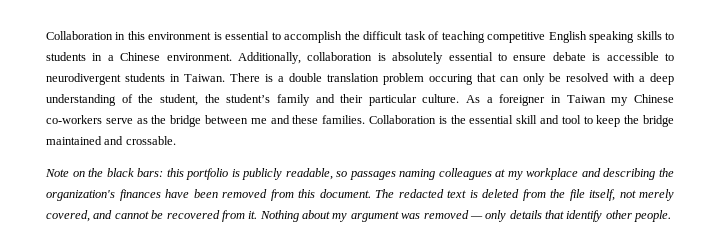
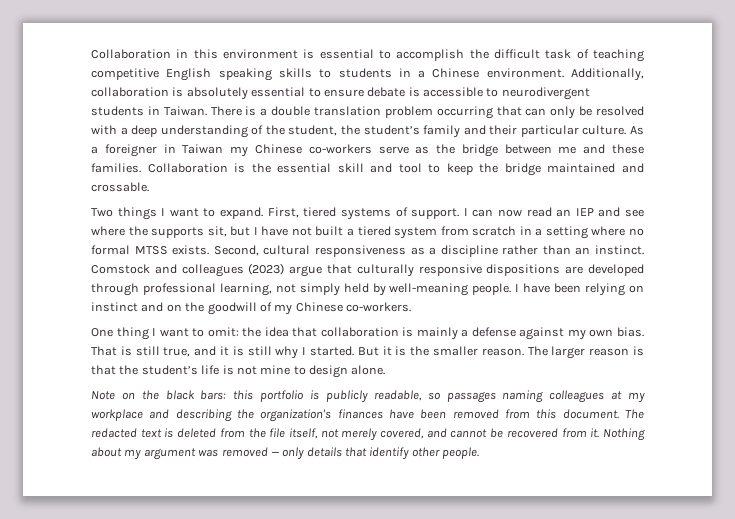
[429,74,473,85] occuring -> [436,106,493,119] occurring
(176, 140) none -> [91,207,644,220] [91,226,644,239] [91,245,644,257] [91,263,644,277] [91,283,644,296] [91,302,411,315] [91,327,644,340] [91,346,645,359] [91,365,386,378] // Two things I want to expand. First, tiered systems of support. I can now read an IEP and see where the supports sit, but I have not built a tiered system from scratch in a setting where no formal MTSS exists. Second, cultural responsiveness as a discipline rather than an instinct. Comstock and colleagues (2023) argue that culturally responsive dispositions are developed through professional learning, not simply held by well-meaning people. I have been relying on instinct and on the goodwill of my Chinese co-workers. // One thing I want to omit: the idea that collaboration is mainly a defense against my own bias. That is still true, and it is still why I started. But it is the smaller reason. The larger reason is that the student’s life is not mine to design alone.

